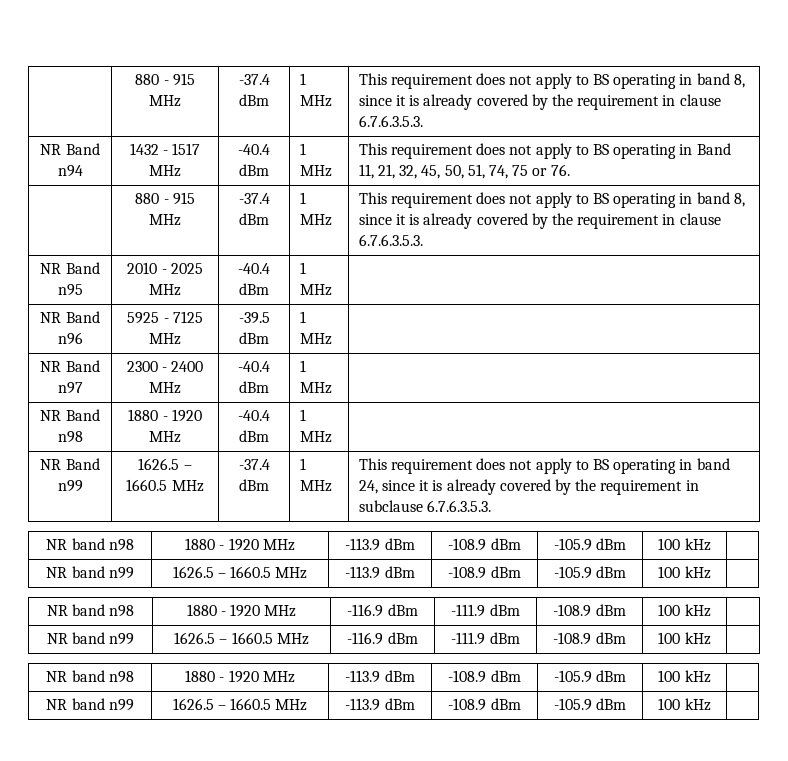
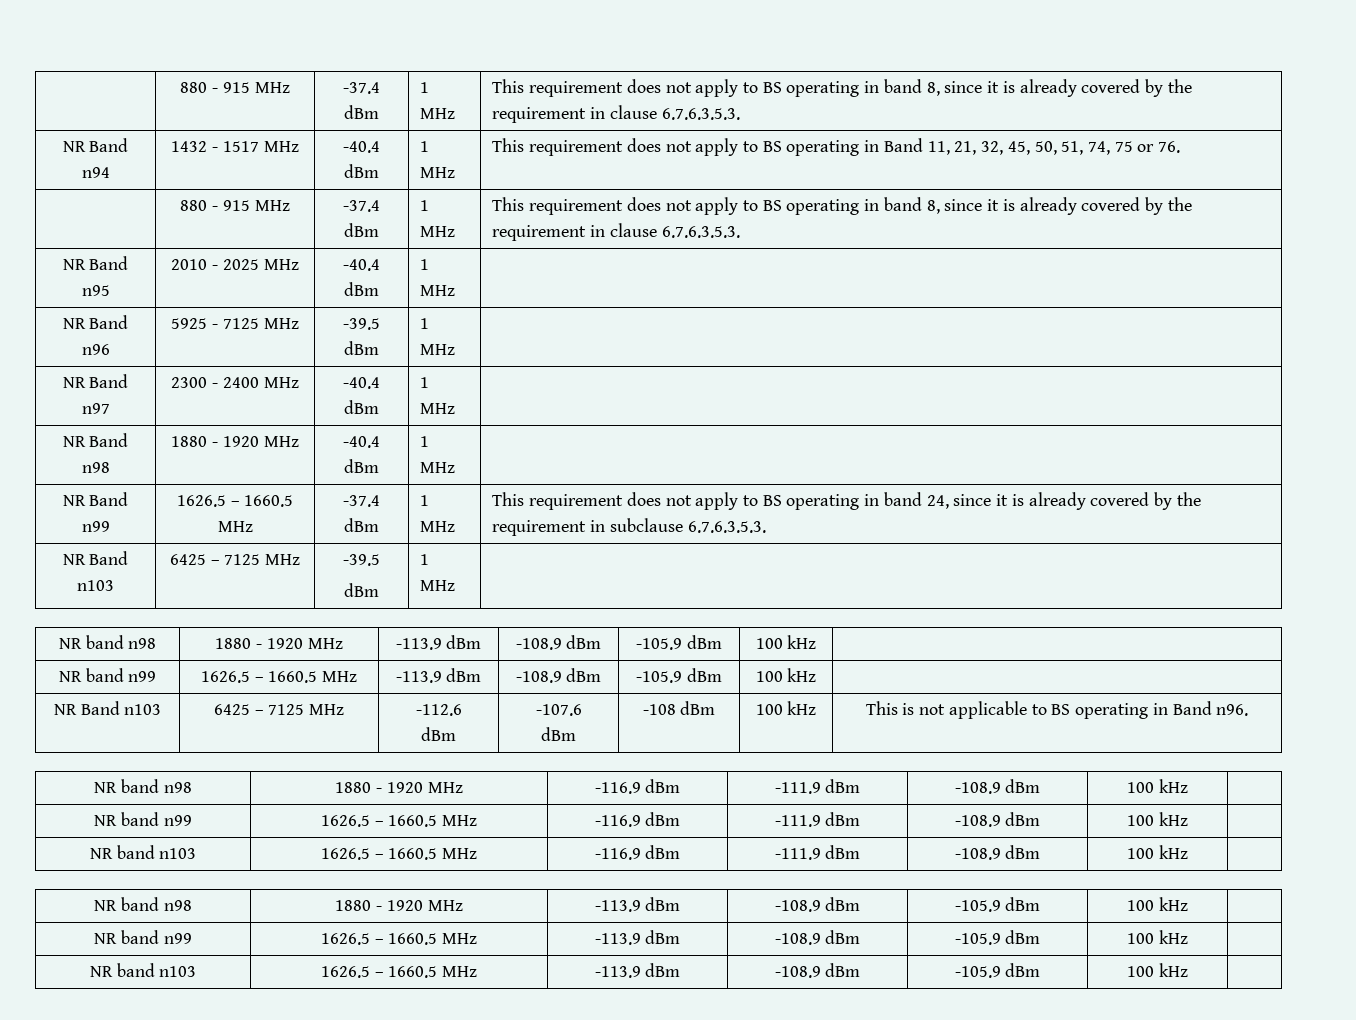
(492, 506) none -> [62,551,129,565] [77,580,114,591] [169,554,301,565] [343,554,380,566] [344,583,379,597] [420,554,430,565] [420,580,456,591] // NR Band n103 | 6425 – 7125 MHz | -39.5 // dBm | 1 MHz |
(711, 572) none -> [53,701,162,715] [213,704,345,715] [415,704,462,716] [421,727,456,741] [535,704,582,716] [541,727,576,741] [642,701,716,715] [755,701,817,715] [865,701,1249,719] // NR Band n103 | 6425 – 7125 MHz | -112.6 // dBm | -107.6 // dBm | -108 dBm | 100 kHz | This is not applicable to BS operating in Band n96.
(711, 638) none -> [89,845,197,859] [320,848,478,860] [594,845,681,860] [774,845,861,860] [954,845,1041,860] [1127,845,1188,859] // NR band n103 | 1626.5 – 1660.5 MHz | -116.9 dBm | -111.9 dBm | -108.9 dBm | 100 kHz |
(711, 704) none -> [89,963,197,977] [320,966,478,978] [594,963,681,978] [774,963,861,978] [954,963,1041,978] [1127,963,1188,977] // NR band n103 | 1626.5 – 1660.5 MHz | -113.9 dBm | -108.9 dBm | -105.9 dBm | 100 kHz |

